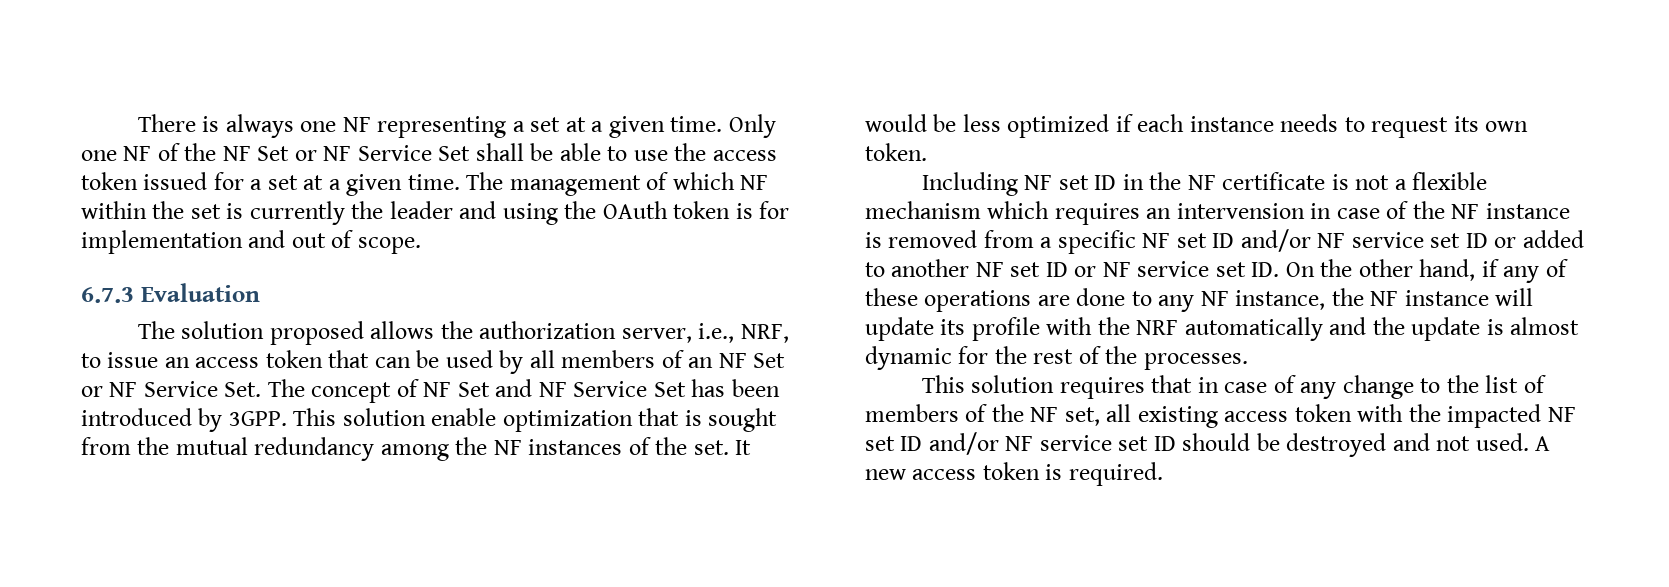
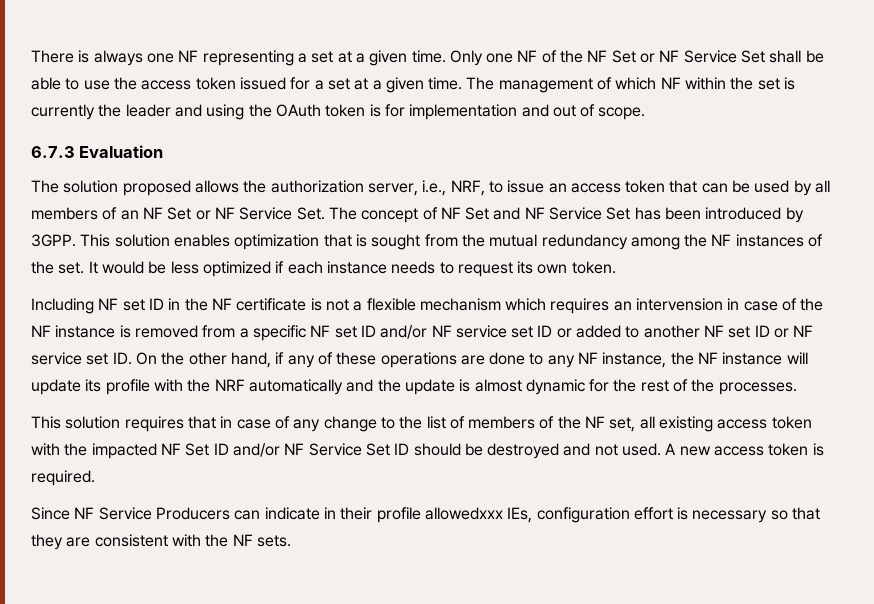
[431,408,497,426] enable -> [173,234,230,247] enables
[865,432,1149,455] set ID and/or NF service set -> [185,443,390,457] Set ID and/or NF Service Set
(1163, 474) none -> [31,507,821,523] [31,534,291,550] // Since NF Service Producers can indicate in their profile allowedxxx IEs, configuration effort is necessary so that they are consistent with the NF sets.

